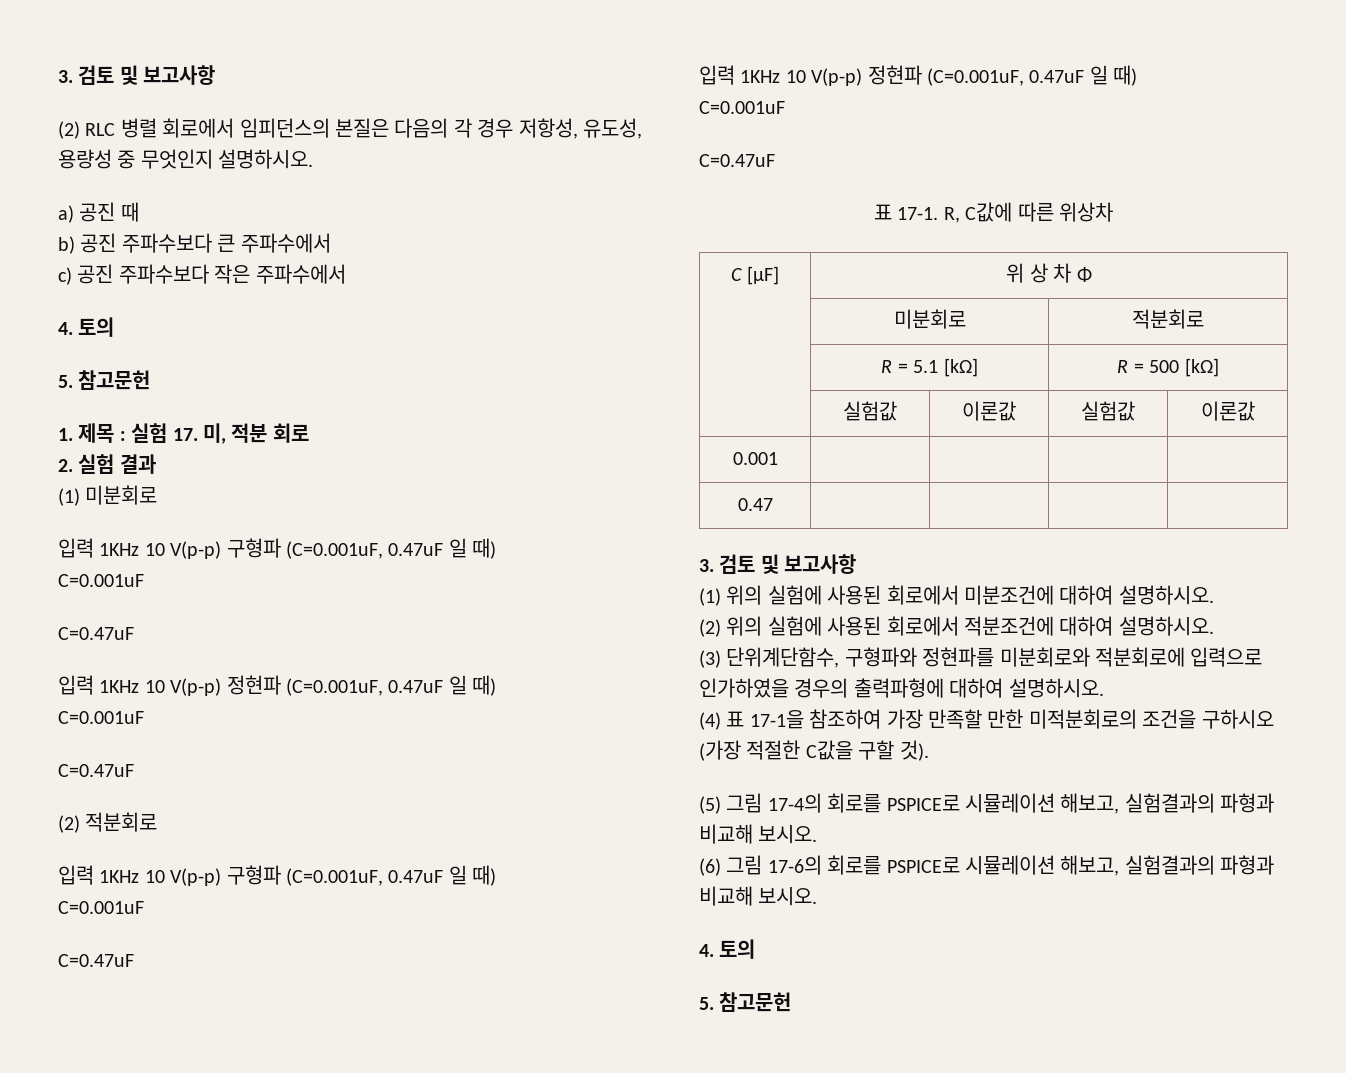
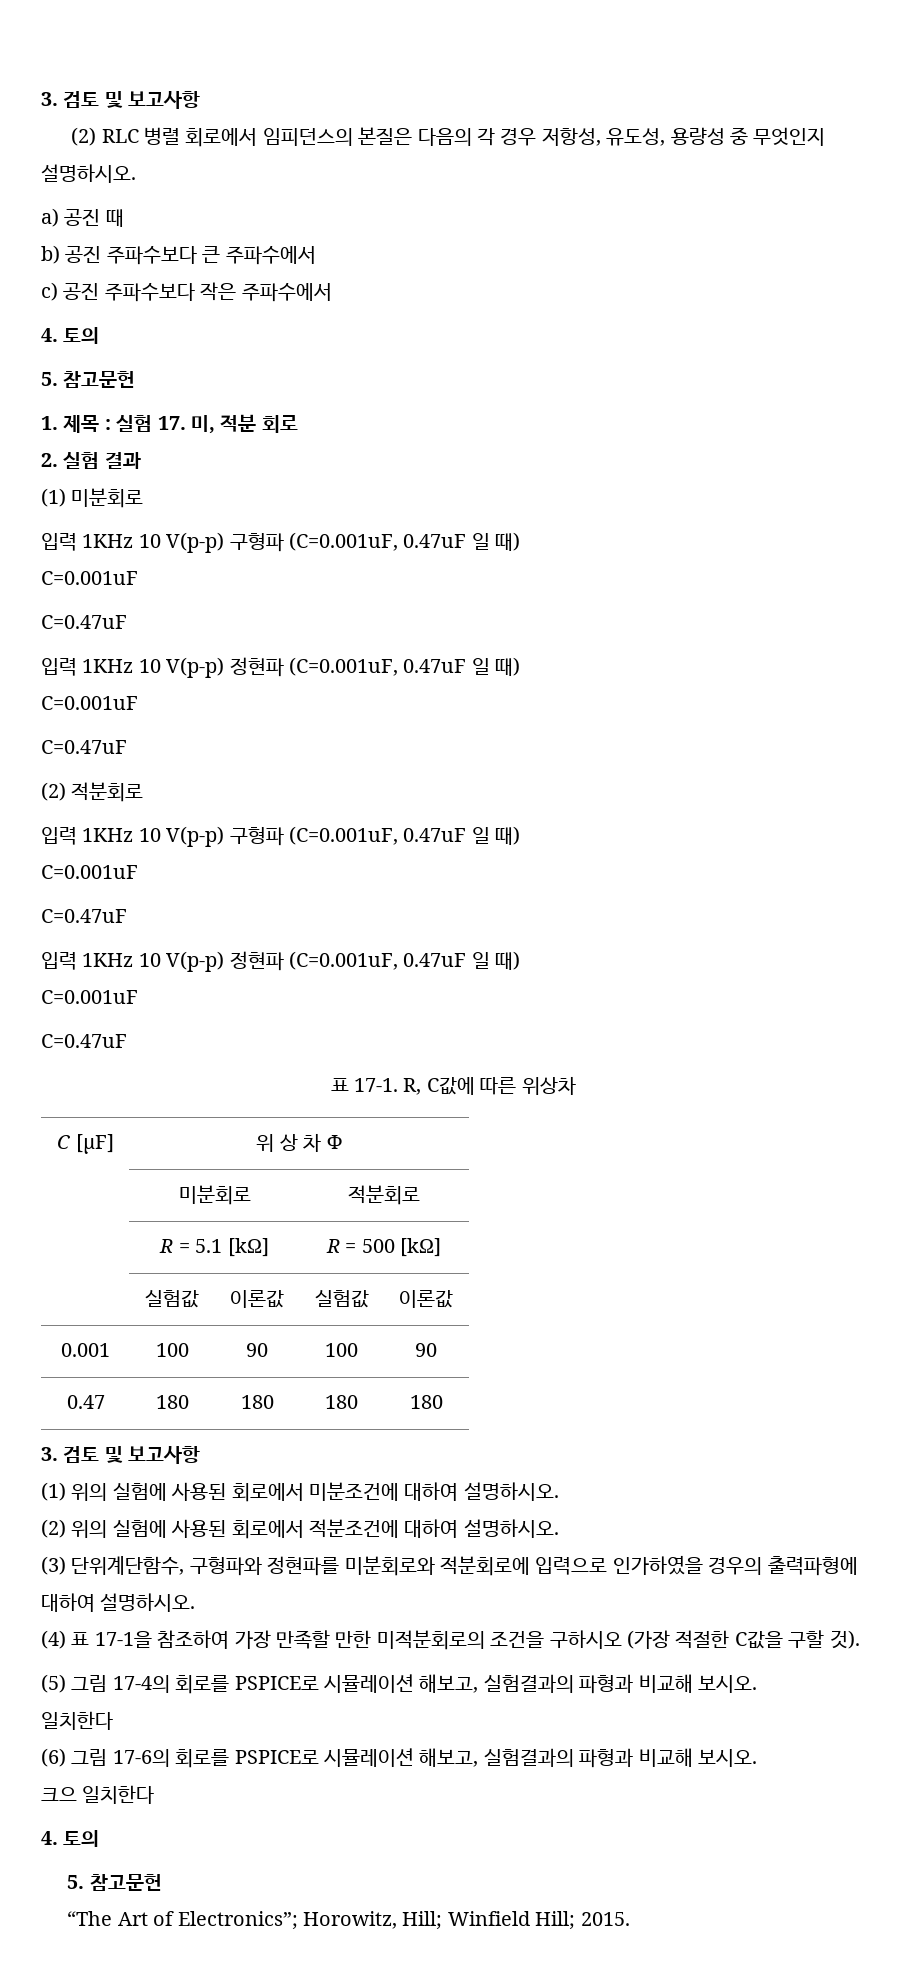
[737,498,773,511] | | | // 0.47 | | | | -> [155,1343,189,1357] [246,1343,268,1357] [325,1343,358,1357] [415,1343,437,1357] [66,1395,105,1409] [155,1395,189,1409] [240,1395,274,1409] [325,1395,358,1409] [409,1395,443,1409] 100 | 90 | 100 | 90 // 0.47 | 180 | 180 | 180 | 180
(818, 834) none -> [41,1711,113,1730] // 일치한다
[699,939,756,959] [699,992,792,1012] // 4. 토의 // 5. 참고문헌 -> [41,1785,155,1804] [41,1830,100,1847] [67,1874,162,1891] [67,1911,630,1930] // 크으 일치한다 // 4. 토의 // 5. 참고문헌 // “The Art of Electronics”; Horowitz, Hill; Winfield Hill; 2015.

